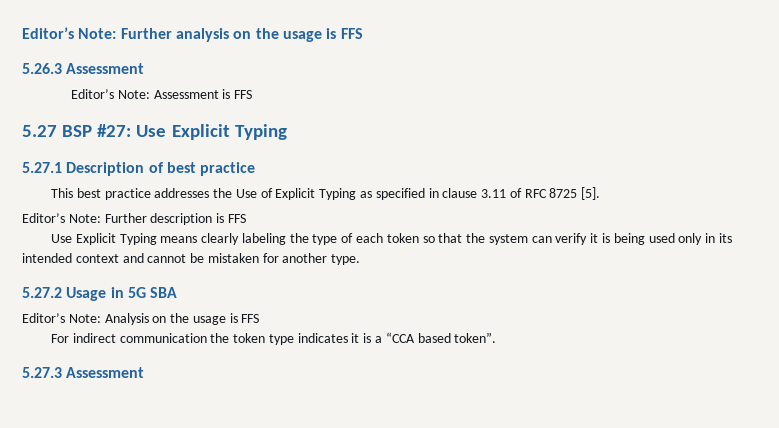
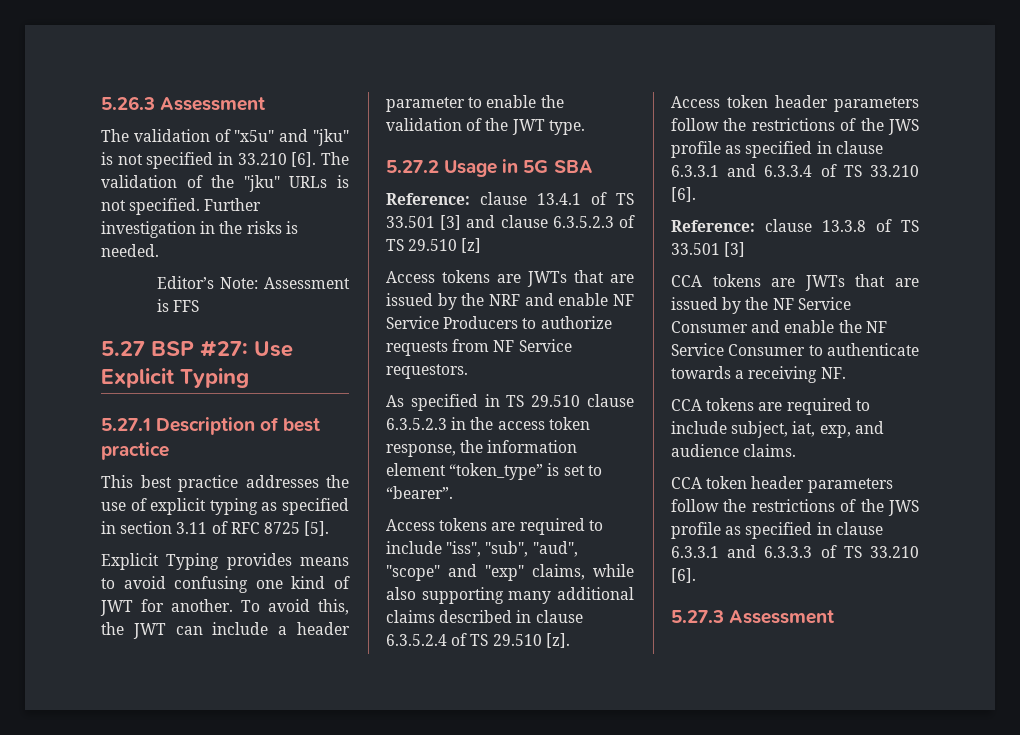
[22,27,363,42] [22,63,145,74] Editor’s Note: Further analysis on the usage is FFS // 5.26.3 Assessment -> [101,96,266,111] [101,129,349,146] [101,152,349,169] [101,175,349,192] [101,198,262,215] [101,221,298,238] [101,244,159,257] 5.26.3 Assessment // The validation of "x5u" and "jku" is not specified in 33.210 [6]. The validation of the "jku" URLs is not specified. Further investigation in the risks is needed.
[235,188,478,200] Use of Explicit Typing as specified in clause -> [101,498,349,515] [101,521,173,534] use of explicit typing as specified in section
[22,213,246,225] [50,233,732,245] [22,253,328,263] Editor’s Note: Further description is FFS // Use Explicit Typing means clearly labeling the type of each token so that the system can verify it is being used only in its intended context and cannot be mistaken for another -> [101,553,349,570] [101,576,350,593] [100,599,349,616] [101,622,350,639] [386,95,564,112] [386,118,545,135] Explicit Typing provides means to avoid confusing one kind of JWT for another. To avoid this, the JWT can include a header parameter to enable the validation of the JWT
[22,313,260,325] [50,332,497,345] Editor’s Note: Analysis on the usage is FFS // For indirect communication the token type indicates it is a “CCA based token”. -> [386,192,634,205] [386,215,635,230] [386,238,482,253] [386,270,634,287] [386,293,634,310] [386,316,612,329] [386,339,572,356] [386,364,468,379] [386,394,634,411] [386,417,590,430] [386,440,578,457] [386,463,602,480] [386,486,453,499] [386,518,603,535] [386,541,578,557] [386,564,634,581] [386,587,634,604] [386,610,583,623] [386,633,570,648] [671,95,919,112] [671,118,919,135] [671,141,883,158] [671,164,919,177] [671,187,696,202] [671,219,919,232] [671,242,746,257] [671,274,919,291] [671,297,851,314] [671,320,887,333] [671,343,919,356] [671,366,846,383] [671,398,870,415] [671,421,884,438] [671,444,797,457] [671,476,893,493] [671,499,919,516] [671,522,883,539] [671,545,919,558] [671,568,696,583] Reference: clause 13.4.1 of TS 33.501 [3] and clause 6.3.5.2.3 of TS 29.510 [z] // Access tokens are JWTs that are issued by the NRF and enable NF Service Producers to authorize requests from NF Service requestors. // As specified in TS 29.510 clause 6.3.5.2.3 in the access token response, the information element “token_type” is set to “bearer”. // Access tokens are required to include "iss", "sub", "aud", "scope" and "exp" claims, while also supporting many additional claims described in clause 6.3.5.2.4 of TS 29.510 [z]. // Access token header parameters follow the restrictions of the JWS profile as specified in clause 6.3.3.1 and 6.3.3.4 of TS 33.210 [6]. // Reference: clause 13.3.8 of TS 33.501 [3] // CCA tokens are JWTs that are issued by the NF Service Consumer and enable the NF Service Consumer to authenticate towards a receiving NF. // CCA tokens are required to include subject, iat, exp, and audience claims. // CCA token header parameters follow the restrictions of the JWS profile as specified in clause 6.3.3.1 and 6.3.3.3 of TS 33.210 [6].

